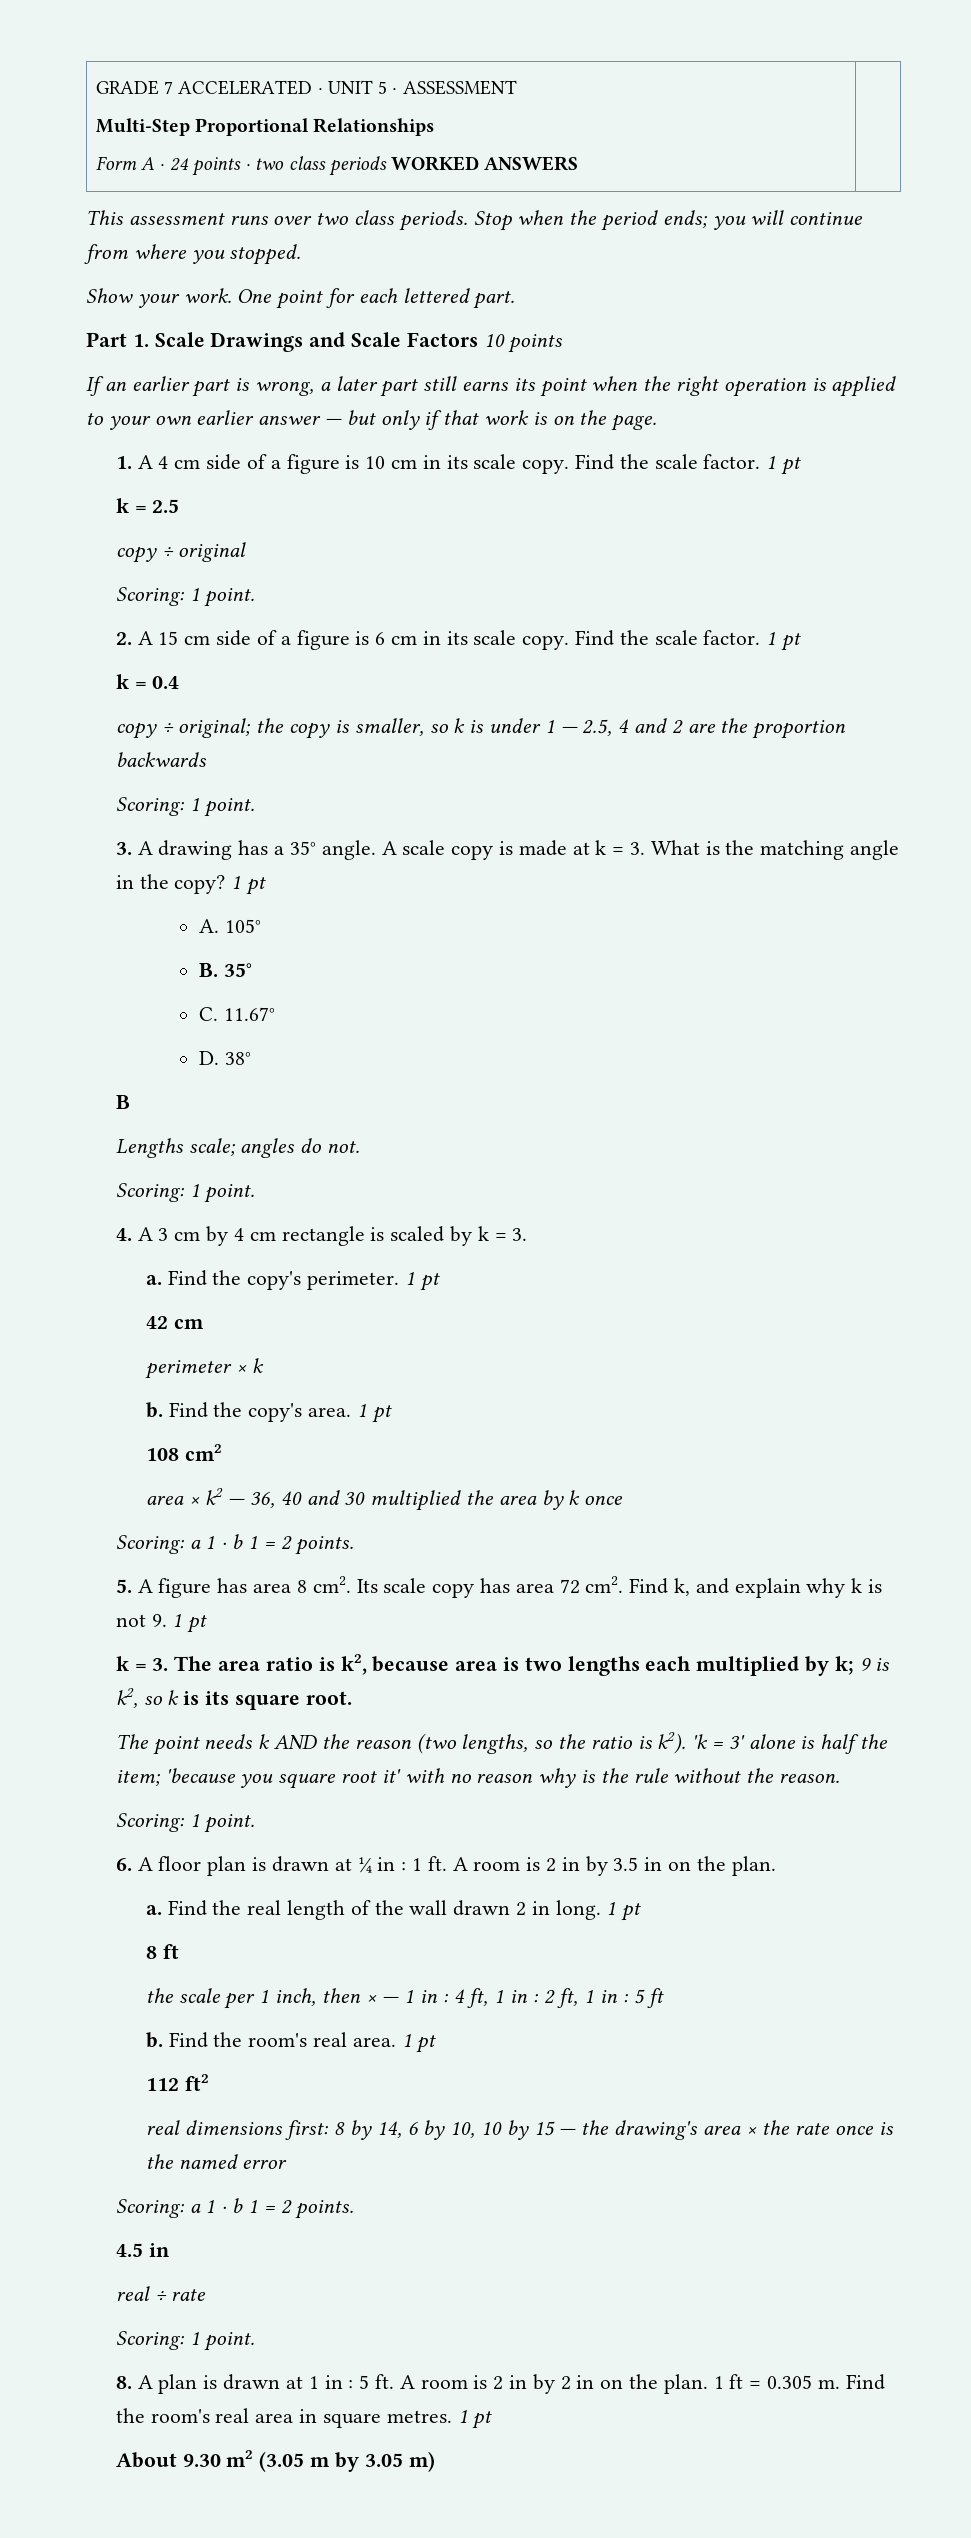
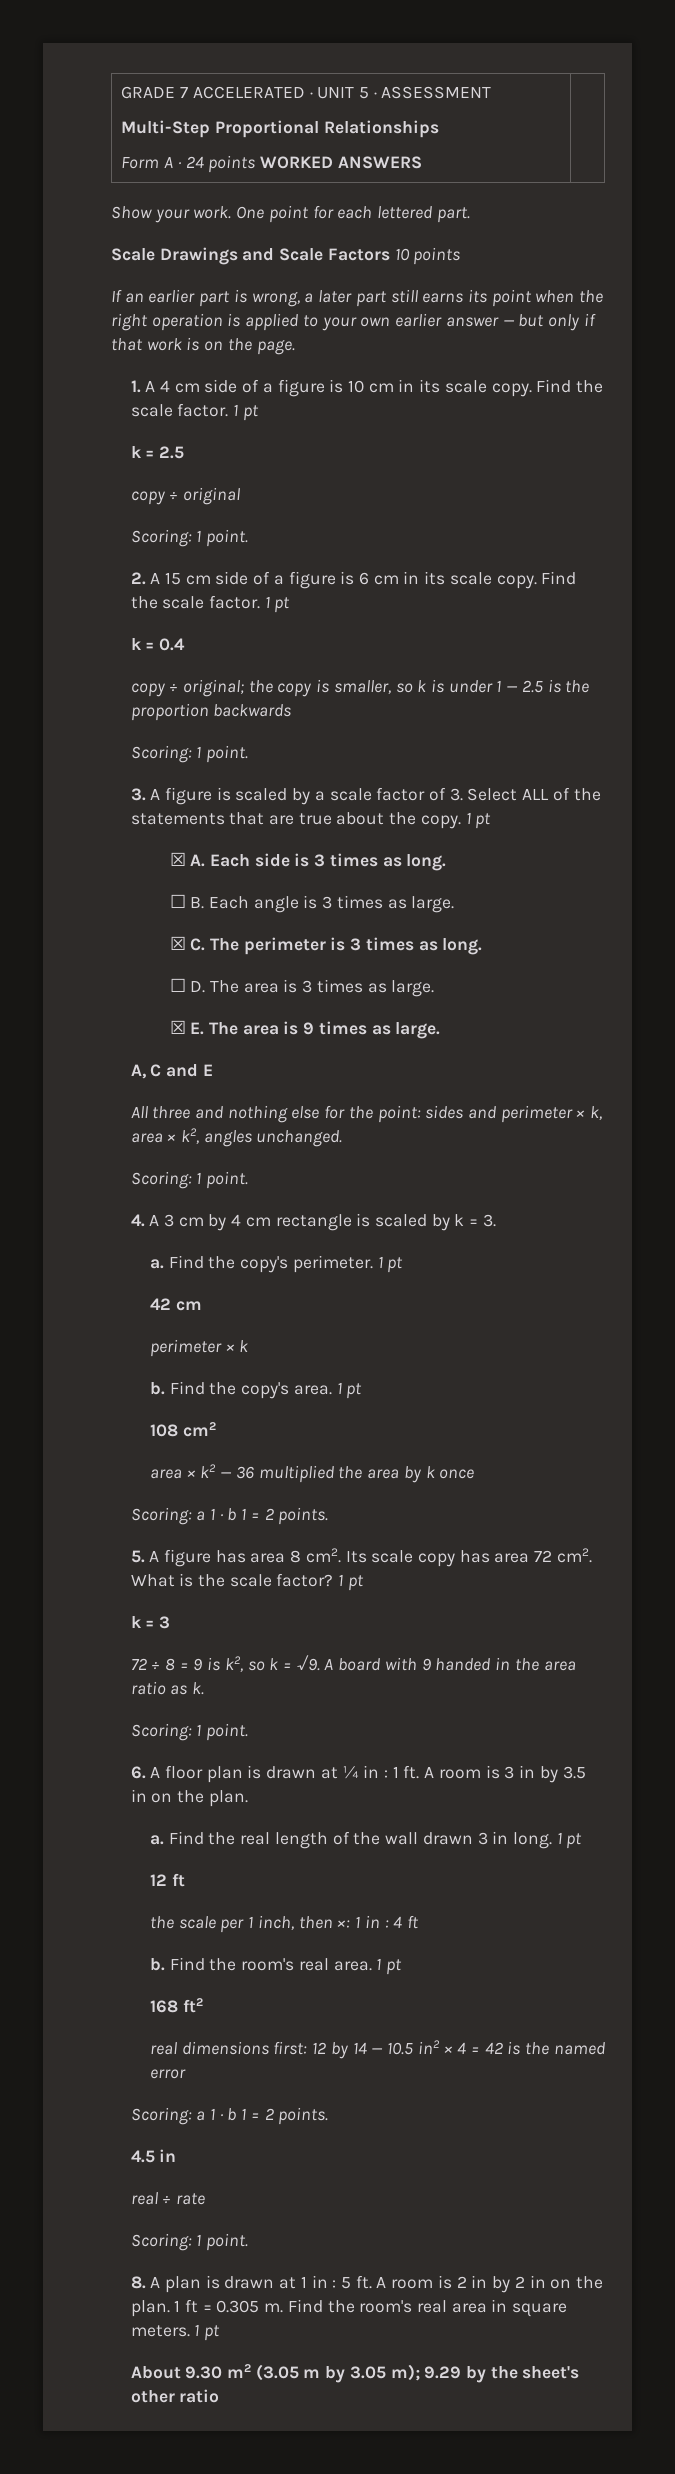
[245,156,579,176] [86,210,864,231] [84,244,302,265] · two class periods WORKED ANSWERS | // This assessment runs over two class periods. Stop when the period ends; you will continue from where you stopped. -> [259,156,422,169] WORKED ANSWERS |
[86,332,149,347] Part 1. -> (470, 215) none
[582,718,716,736] 2.5, 4 and 2 are -> [521,679,561,693] 2.5 is
[158,840,899,860] [115,874,267,895] [199,919,262,933] [199,963,253,977] [199,1007,276,1021] [199,1051,252,1065] [115,1095,130,1109] [115,1138,361,1158] drawing has a 35° angle. A scale copy is made at k = 3. What is the matching angle in the copy? 1 pt // A. 105° // B. 35° // C. 11.67° // D. 38° // B // Lengths scale; angles do not. -> [164,787,601,805] [130,812,492,829] [169,852,447,871] [169,894,455,913] [169,936,483,955] [169,978,435,997] [169,1020,441,1039] [130,1064,213,1079] [130,1105,603,1123] [130,1128,343,1147] figure is scaled by a scale factor of 3. Select ALL of the statements that are true about the copy. 1 pt // ☒ A. Each side is 3 times as long. // ☐ B. Each angle is 3 times as large. // ☒ C. The perimeter is 3 times as long. // ☐ D. The area is 3 times as large. // ☒ E. The area is 9 times as large. // A, C and E // All three and nothing else for the point: sides and perimeter × k, area × k2, angles unchanged.
[249,1490,366,1508] 36, 40 and 30 -> [235,1466,254,1479] 36
[629,1578,882,1598] [115,1613,208,1633] [115,1654,854,1676] Find k, and explain why k is not 9. 1 pt // k = 3. The area ratio is k2, because area is two lengths each multiplied by k; -> [130,1573,364,1591] [130,1616,170,1629] [130,1658,189,1671] What is the scale factor? 1 pt // k = 3 // 72 ÷ 8 =
[183,1691,352,1710] [115,1732,888,1755] [115,1768,840,1789] is its square root. // The point needs k AND the reason (two lengths, so the ratio is k2). 'k = 3' alone is half the item; 'because you square root it' with no reason why is the rule without the reason. -> [283,1655,576,1671] [130,1681,204,1695] = √9. A board with 9 handed in the area ratio as k.
[545,1858,556,1872] 2 -> [504,1766,515,1779] 3
[515,1902,526,1916] 2 -> [477,1832,488,1845] 3
[145,1946,157,1959] 8 -> [150,1874,168,1886] 12
[365,1995,400,2003] × — -> [337,1920,351,1928] ×:
[467,1988,645,2008] ft, 1 in : 2 ft, 1 in : 5 -> (403, 1922) none
[145,2078,179,2091] 112 -> [150,2000,179,2013] 168
[334,2120,875,2140] 8 by 14, 6 by 10, 10 by 15 — the drawing's area × the rate once -> [312,2040,503,2059] 12 by 14 — 10.5 in2 × 4 = 42
[386,2410,452,2423] metres. -> [130,2325,190,2337] meters.
[408,2451,435,2472] m) -> [390,2364,580,2383] [130,2389,220,2403] m); 9.29 by the sheet's other ratio

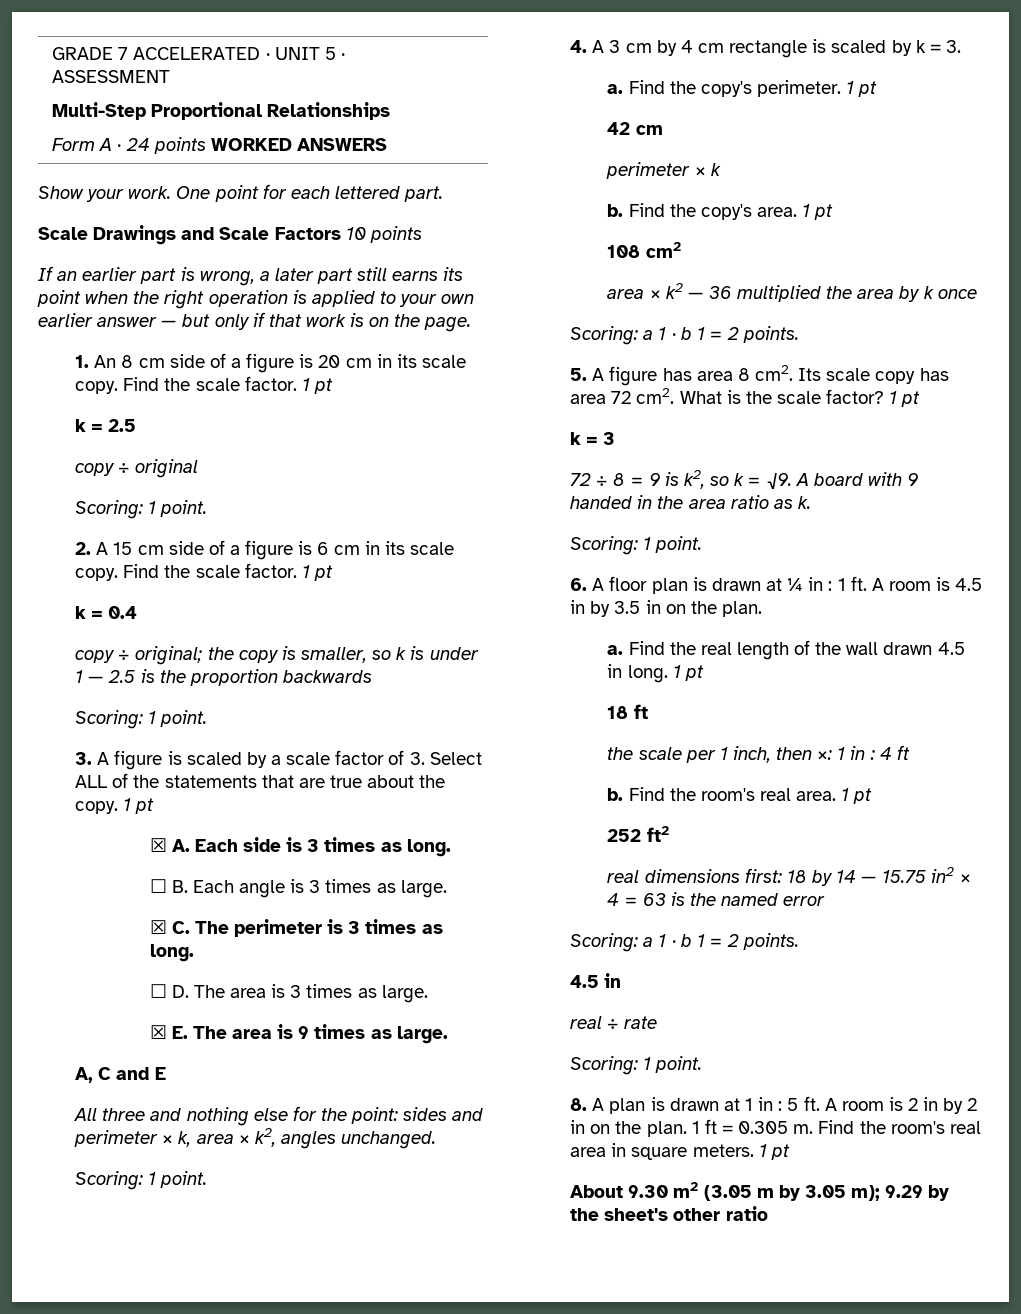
[145,379,365,397] A 4 cm side of a figure is 10 -> [94,353,341,373] An 8 cm side of a figure is 20
[504,1766,515,1779] 3 -> [955,578,983,591] 4.5
[477,1832,488,1845] 3 -> [937,642,965,655] 4.5
[150,1874,168,1886] 12 -> [607,706,629,719] 18
[150,2000,179,2013] 168 -> [607,829,642,842] 252
[312,2042,327,2054] 12 -> [786,870,807,883] 18
[387,2042,414,2055] 10.5 -> [882,870,927,883] 15.75
[484,2042,503,2054] 42 -> [642,893,666,906] 63

